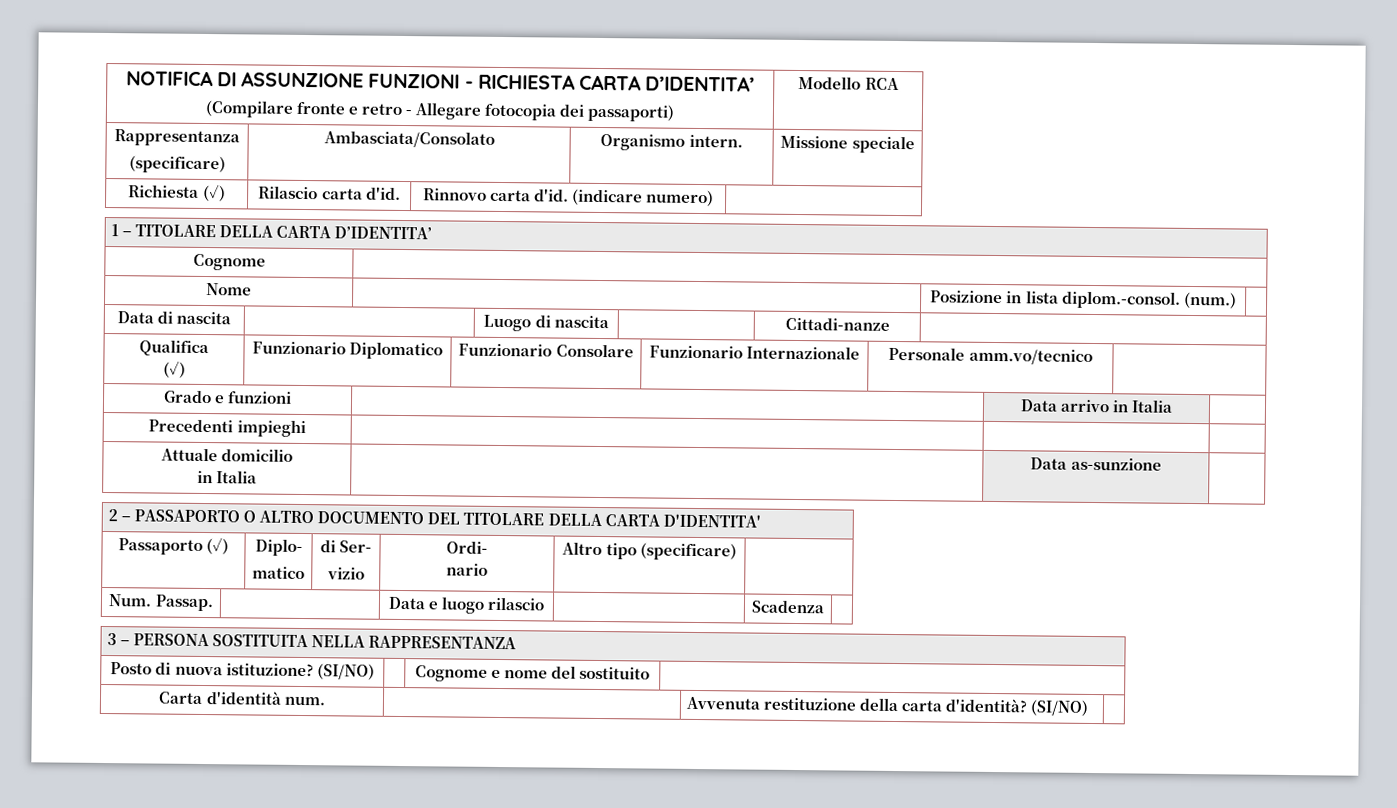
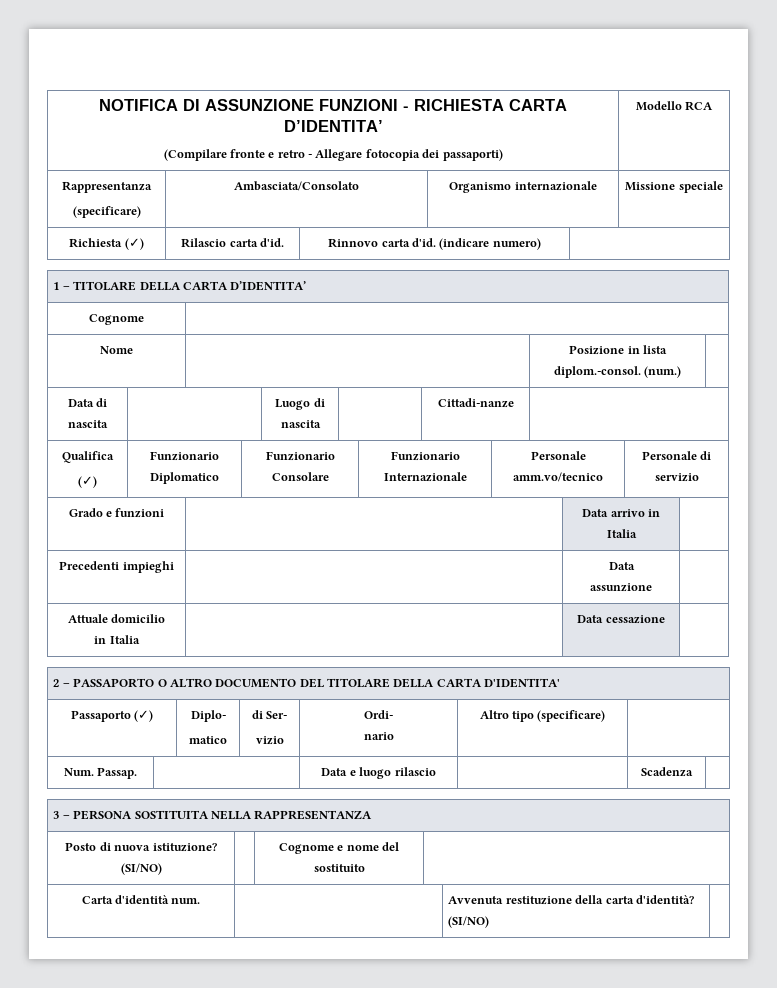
[688,134,743,148] intern. -> [514,181,597,191] internazionale
(1093, 356) none -> [641,451,712,460] [654,473,699,482] Personale di servizio
(306, 428) none -> [608,562,635,570] [590,583,652,592] Data // assunzione
[1070,457,1162,471] as-sunzione -> [605,615,665,624] cessazione

